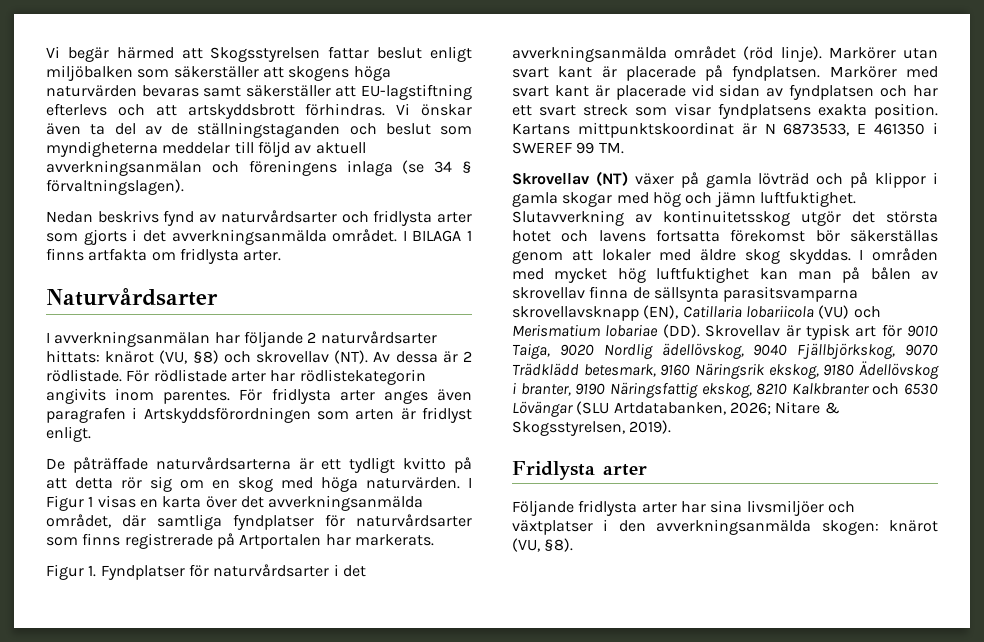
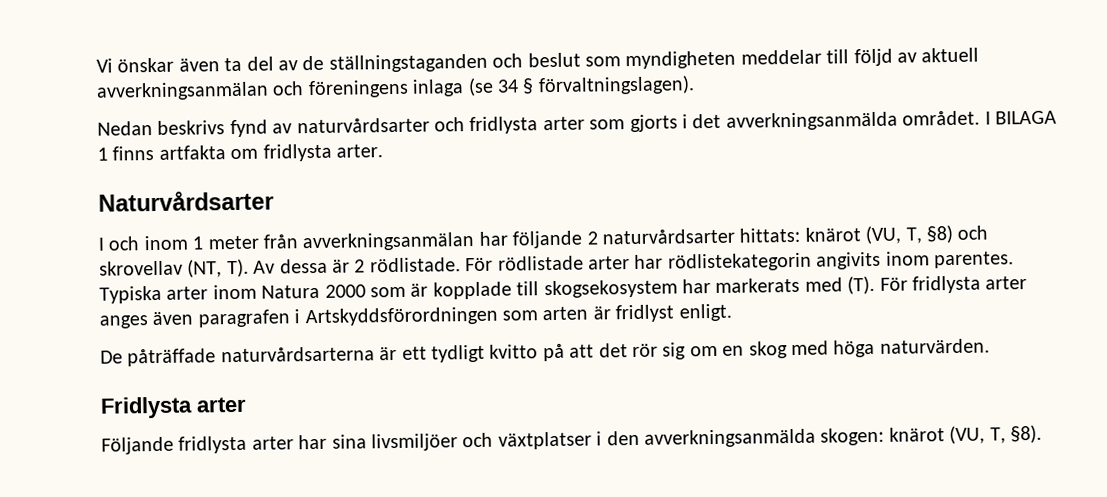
[46,46,472,62] [46,65,391,81] [46,84,473,100] [46,103,411,119] Vi begär härmed att Skogsstyrelsen fattar beslut enligt miljöbalken som säkerställer att skogens höga naturvärden bevaras samt säkerställer att EU-lagstiftning efterlevs och att artskyddsbrott förhindras. Vi -> [96,58,113,73] Vi
[46,141,158,157] myndigheterna -> [625,50,737,70] myndigheten
(50, 337) none -> [108,234,298,251] och inom 1 meter från
(188, 357) none -> [905,227,922,244] T,
[334,350,369,364] (NT). -> [187,258,249,278] (NT, T).
(231, 397) none -> [99,275,876,304] Typiska arter inom Natura 2000 som är kopplade till skogsekosystem har markerats med (T).
[75,477,113,489] detta -> [598,343,628,358] det
[468,477,472,488] [46,495,424,511] [46,514,472,530] [46,533,434,549] [46,564,366,580] [512,46,938,62] [512,65,938,81] [512,84,938,100] [512,103,938,119] [512,122,938,138] [512,142,624,154] [512,171,939,188] [512,191,856,207] [512,210,938,226] [512,229,938,242] [512,248,938,264] [512,267,938,283] [512,286,859,302] [512,305,881,321] [512,324,938,340] [512,343,938,359] [512,361,940,379] [512,382,938,398] [512,401,840,417] [512,420,672,436] I Figur 1 visas en karta över det avverkningsanmälda området, där samtliga fyndplatser för naturvårdsarter som finns registrerade på Artportalen har markerats. // Figur 1. Fyndplatser för naturvårdsarter i det avverkningsanmälda området (röd linje). Markörer utan svart kant är placerade på fyndplatsen. Markörer med svart kant är placerade vid sidan av fyndplatsen och har ett svart streck som visar fyndplatsens exakta position. Kartans mittpunktskoordinat är N 6873533, E 461350 i SWEREF 99 TM. // Skrovellav (NT) växer på gamla lövträd och på klippor i gamla skogar med hög och jämn luftfuktighet. Slutavverkning av kontinuitetsskog utgör det största hotet och lavens fortsatta förekomst bör säkerställas genom att lokaler med äldre skog skyddas. I områden med mycket hög luftfuktighet kan man på bålen av skrovellav finna de sällsynta parasitsvamparna skrovellavsknapp (EN), Catillaria lobariicola (VU) och Merismatium lobariae (DD). Skrovellav är typisk art för 9010 Taiga, 9020 Nordlig ädellövskog, 9040 Fjällbjörkskog, 9070 Trädklädd betesmark, 9160 Näringsrik ekskog, 9180 Ädellövskog i branter, 9190 Näringsfattig ekskog, 8210 Kalkbranter och 6530 Lövängar (SLU Artdatabanken, 2026; Nitare & Skogsstyrelsen, 2019). -> (990, 346) none
(540, 545) none -> [989,427,1006,444] T,

